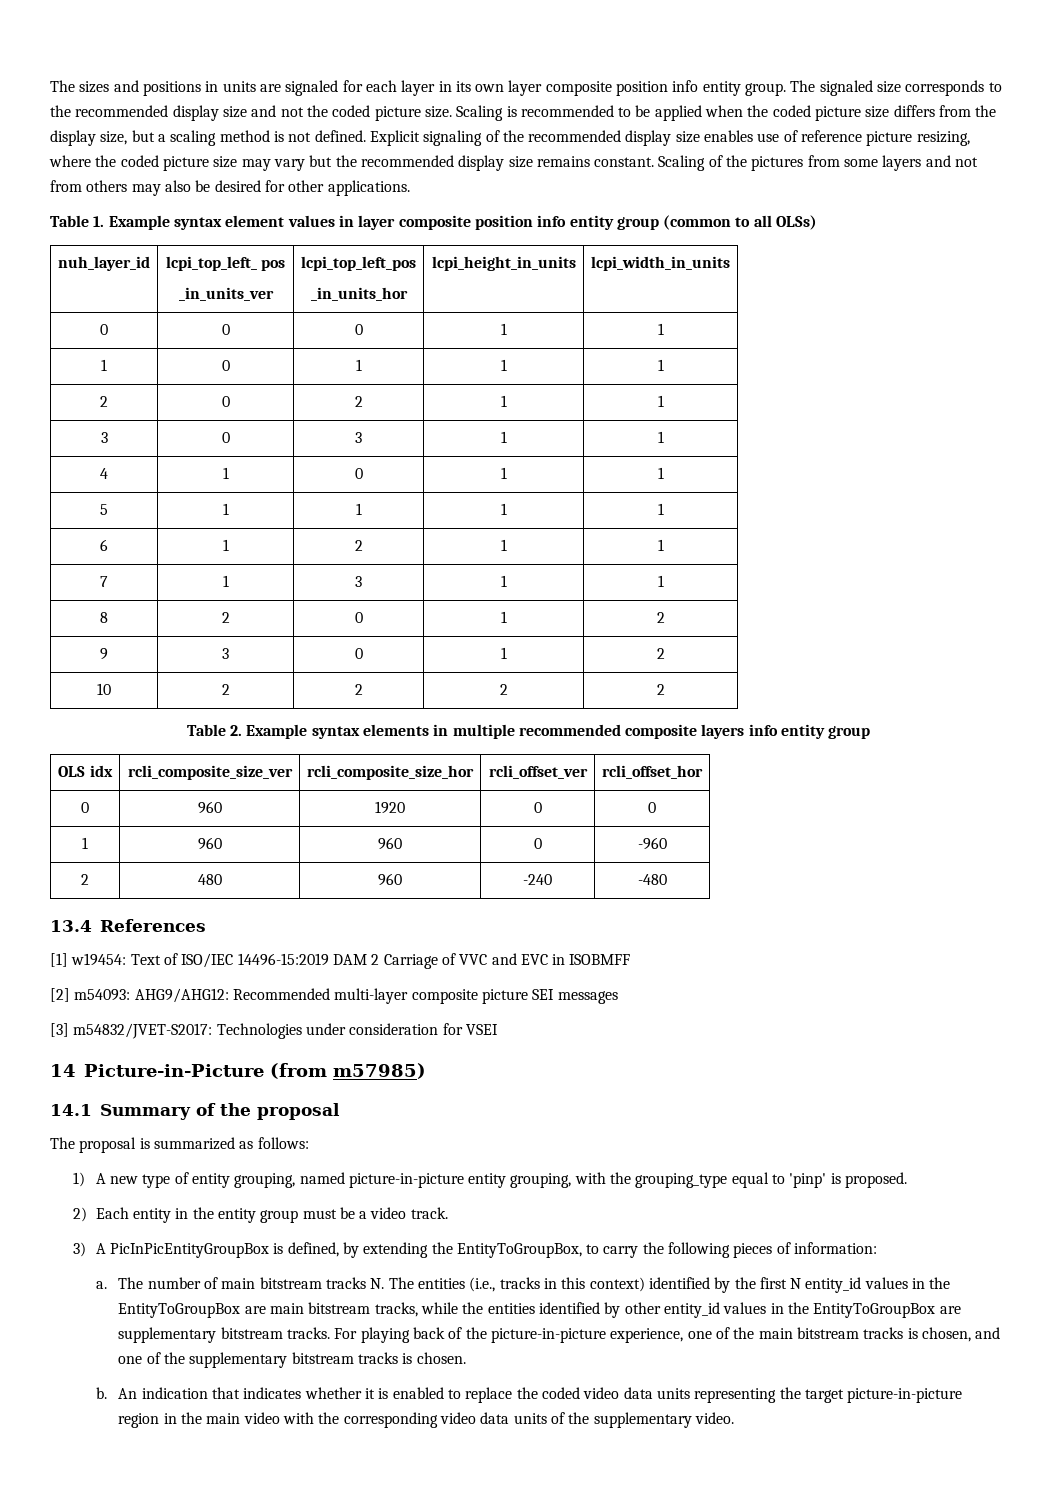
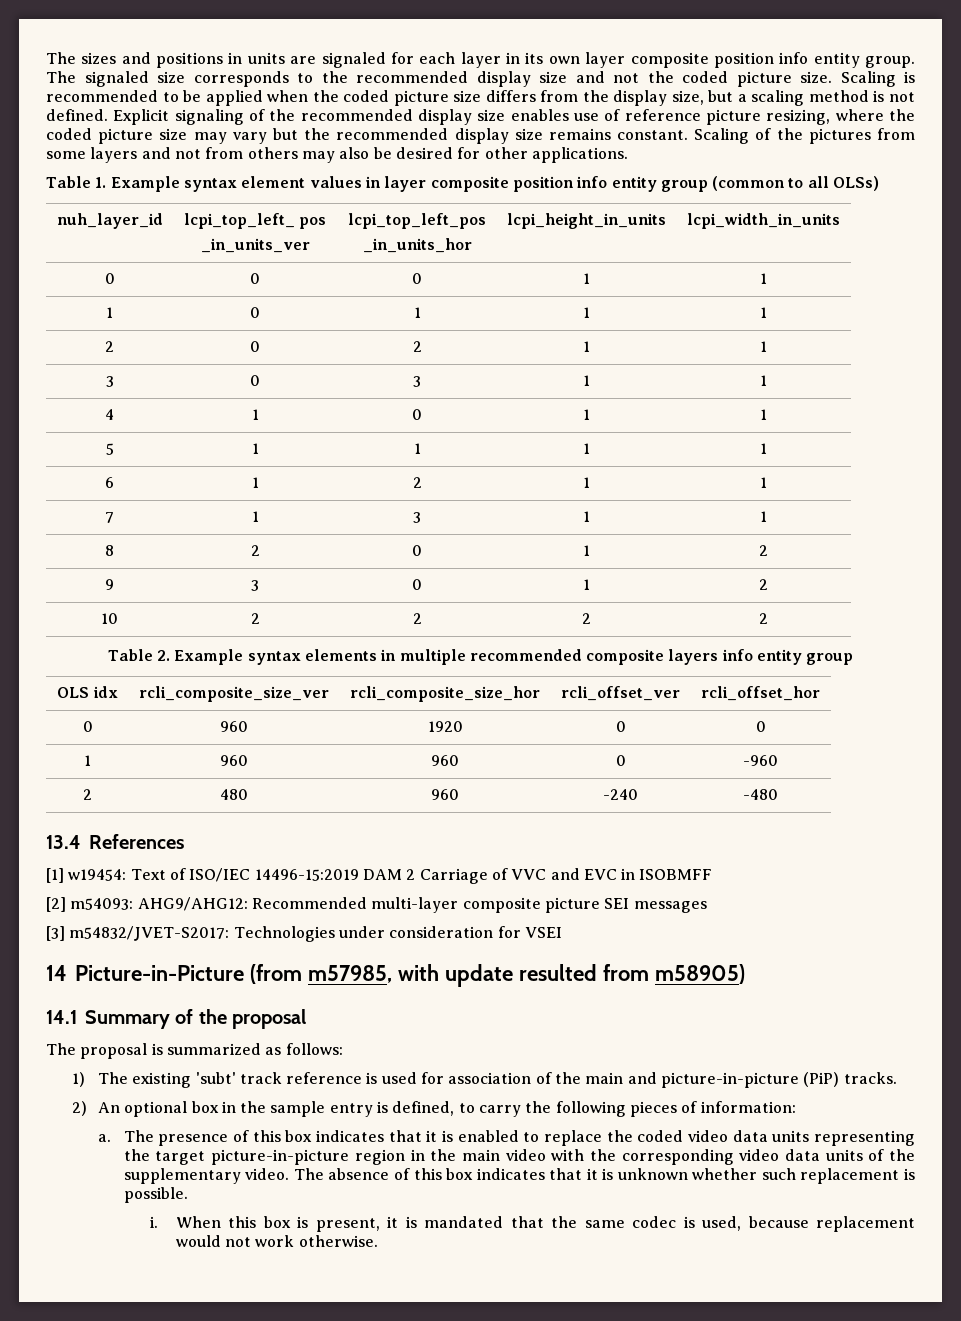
[333,1063,426,1079] m57985) -> [307,964,745,987] m57985, with update resulted from m58905)
[95,1172,908,1188] [72,1207,448,1223] [72,1242,582,1258] A new type of entity grouping, named picture-in-picture entity grouping, with the grouping_type equal to 'pinp' is proposed. // 2) Each entity in the entity group must be a video track. // 3) A PicInPicEntityGroupBox is defined, by extending the EntityToGroupBox, -> [97,1072,897,1088] [71,1101,455,1117] The existing 'subt' track reference is used for association of the main and picture-in-picture (PiP) tracks. // 2) An optional box in the sample entry is defined,
[147,1277,951,1293] [118,1302,961,1318] [118,1327,1001,1343] [118,1352,466,1368] [95,1387,362,1399] number of main bitstream tracks N. The entities (i.e., tracks in this context) identified by the first N entity_id values in the EntityToGroupBox are main bitstream tracks, while the entities identified by other entity_id values in the EntityToGroupBox are supplementary bitstream tracks. For playing back of the picture-in-picture experience, one of the main bitstream tracks is chosen, and one of the supplementary bitstream tracks is chosen. // b. An indication that indicates whether -> [158,1130,422,1146] presence of this box indicates that
(734, 1418) none -> [293,1168,915,1184] [123,1187,188,1203] [149,1216,916,1232] [175,1235,378,1247] The absence of this box indicates that it is unknown whether such replacement is possible. // i. When this box is present, it is mandated that the same codec is used, because replacement would not work otherwise.

